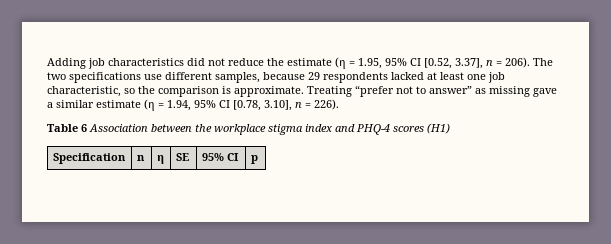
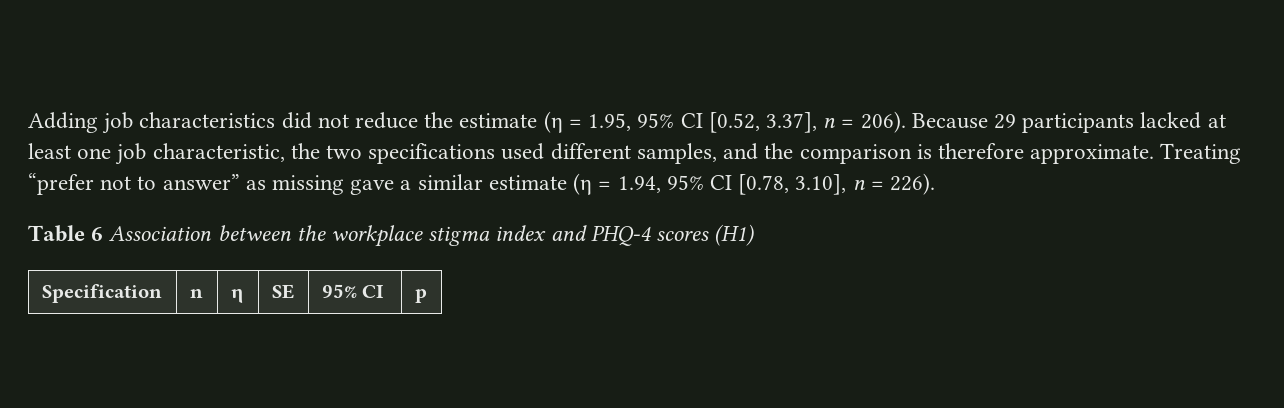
[533,58,553,66] [47,72,388,83] The two specifications use different samples, because 29 respondents -> [911,113,1135,133] Because 29 participants
[124,88,135,94] so -> [290,143,759,164] the two specifications used different samples, and
(231, 90) none -> [937,143,1024,159] therefore

